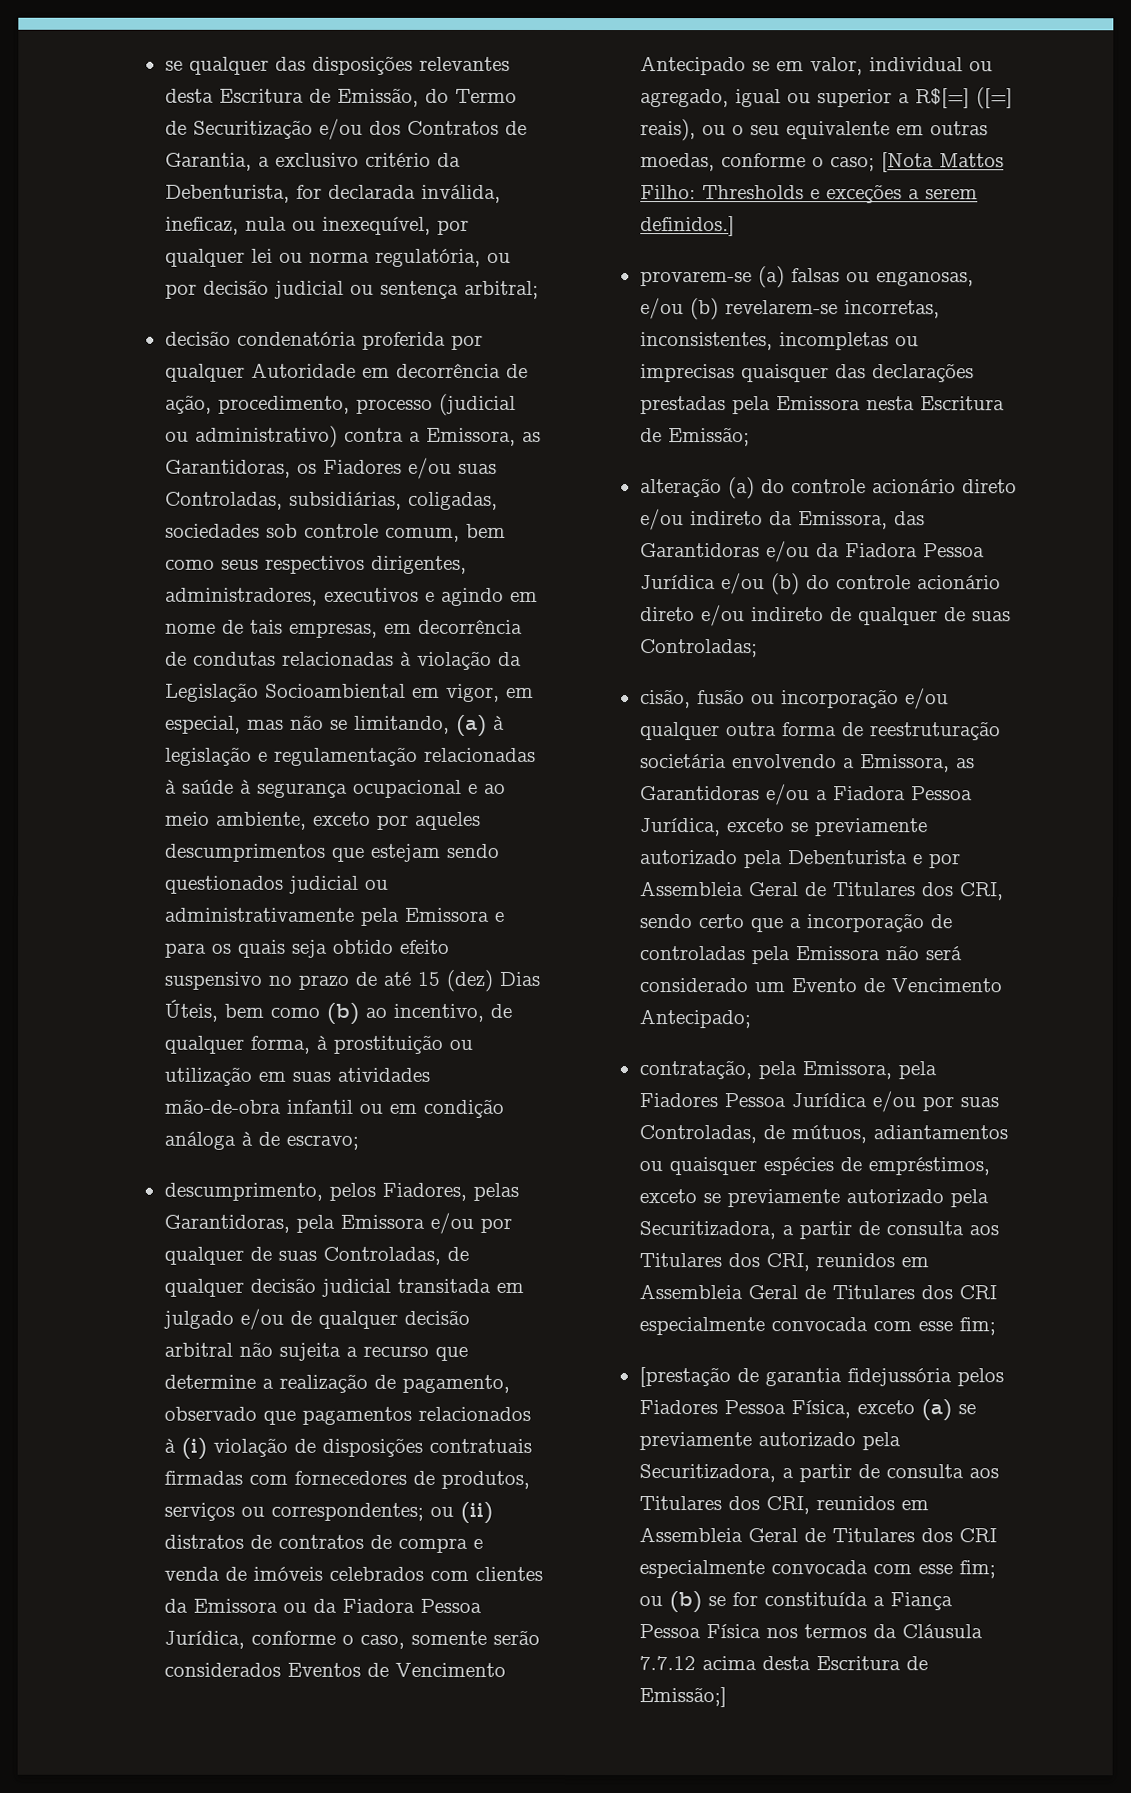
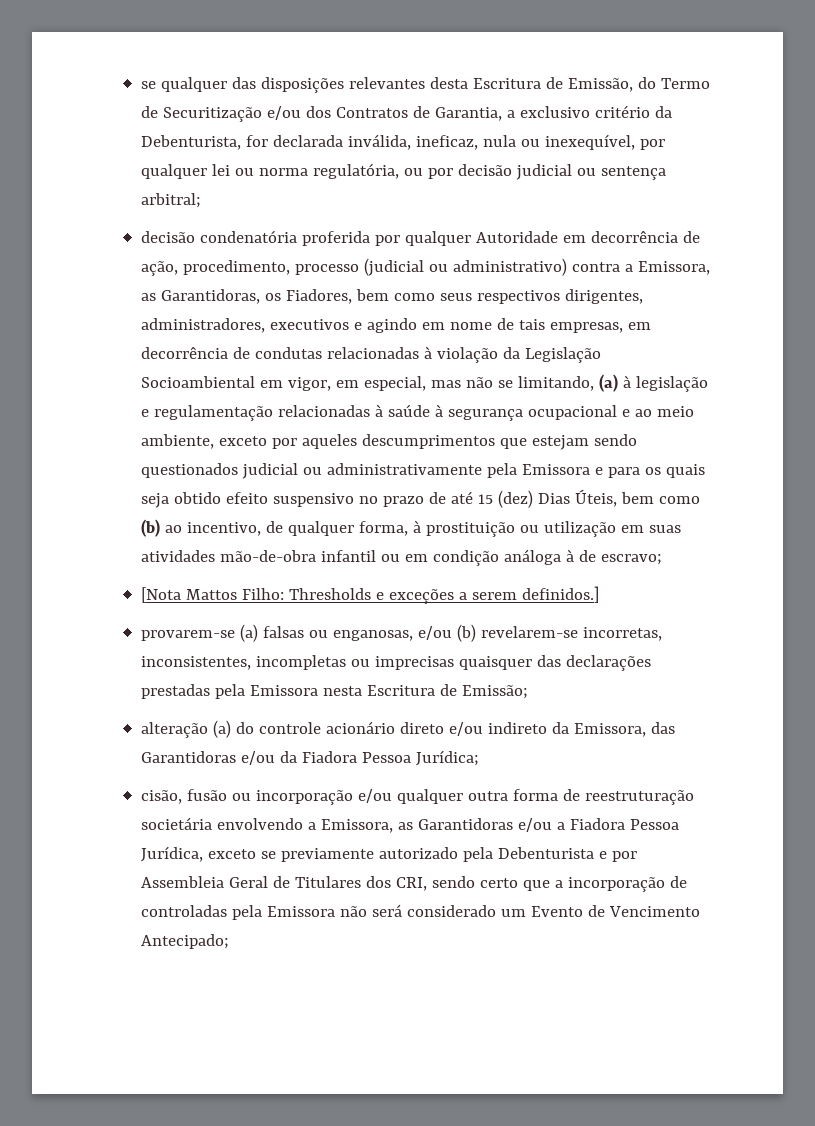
[322,457,497,479] [164,491,498,510] [164,523,460,542] Fiadores e/ou suas Controladas, subsidiárias, coligadas, sociedades sob controle comum, -> [285,289,352,304] Fiadores,
[163,1182,519,1201] [163,1212,512,1234] [163,1246,469,1265] [163,1277,524,1297] [162,1308,470,1330] [163,1341,468,1361] [163,1373,510,1393] [163,1406,531,1425] [163,1437,532,1460] [163,1470,530,1489] [163,1501,493,1524] [163,1534,483,1553] [163,1566,543,1581] [163,1598,482,1613] [163,1629,540,1649] [163,1662,506,1677] [639,56,993,76] [639,87,1013,110] [639,119,988,142] [639,153,875,172] descumprimento, pelos Fiadores, pelas Garantidoras, pela Emissora e/ou por qualquer de suas Controladas, de qualquer decisão judicial transitada em julgado e/ou de qualquer decisão arbitral não sujeita a recurso que determine a realização de pagamento, observado que pagamentos relacionados à (i) violação de disposições contratuais firmadas com fornecedores de produtos, serviços ou correspondentes; ou (ii) distratos de contratos de compra e venda de imóveis celebrados com clientes da Emissora ou da Fiadora Pessoa Jurídica, conforme o caso, somente serão considerados Eventos de Vencimento Antecipado se em valor, individual ou agregado, igual ou superior a R$[=] ([=] reais), ou o seu equivalente em outras moedas, conforme o caso; -> (662, 559) none
[639,573,1001,596] [639,605,1011,627] [639,639,758,658] Jurídica e/ou (b) do controle acionário direto e/ou indireto de qualquer de suas Controladas; -> [415,750,479,766] Jurídica;
[638,1060,937,1080] [638,1091,999,1113] [638,1125,1008,1144] [638,1157,990,1176] [638,1189,989,1208] [638,1221,999,1240] [638,1253,929,1272] [638,1284,997,1300] [638,1317,996,1336] [638,1367,1004,1388] [638,1399,976,1422] [638,1432,901,1451] [638,1464,999,1483] [638,1496,929,1515] [638,1527,997,1543] [638,1560,996,1579] [638,1591,953,1614] [638,1624,983,1639] [638,1656,928,1671] [638,1687,727,1708] // contratação, pela Emissora, pela Fiadores Pessoa Jurídica e/ou por suas Controladas, de mútuos, adiantamentos ou quaisquer espécies de empréstimos, exceto se previamente autorizado pela Securitizadora, a partir de consulta aos Titulares dos CRI, reunidos em Assembleia Geral de Titulares dos CRI especialmente convocada com esse fim; // [prestação de garantia fidejussória pelos Fiadores Pessoa Física, exceto (a) se previamente autorizado pela Securitizadora, a partir de consulta aos Titulares dos CRI, reunidos em Assembleia Geral de Titulares dos CRI especialmente convocada com esse fim; ou (b) se for constituída a Fiança Pessoa Física nos termos da Cláusula 7.7.12 acima desta Escritura de Emissão;] -> (229, 941) none

